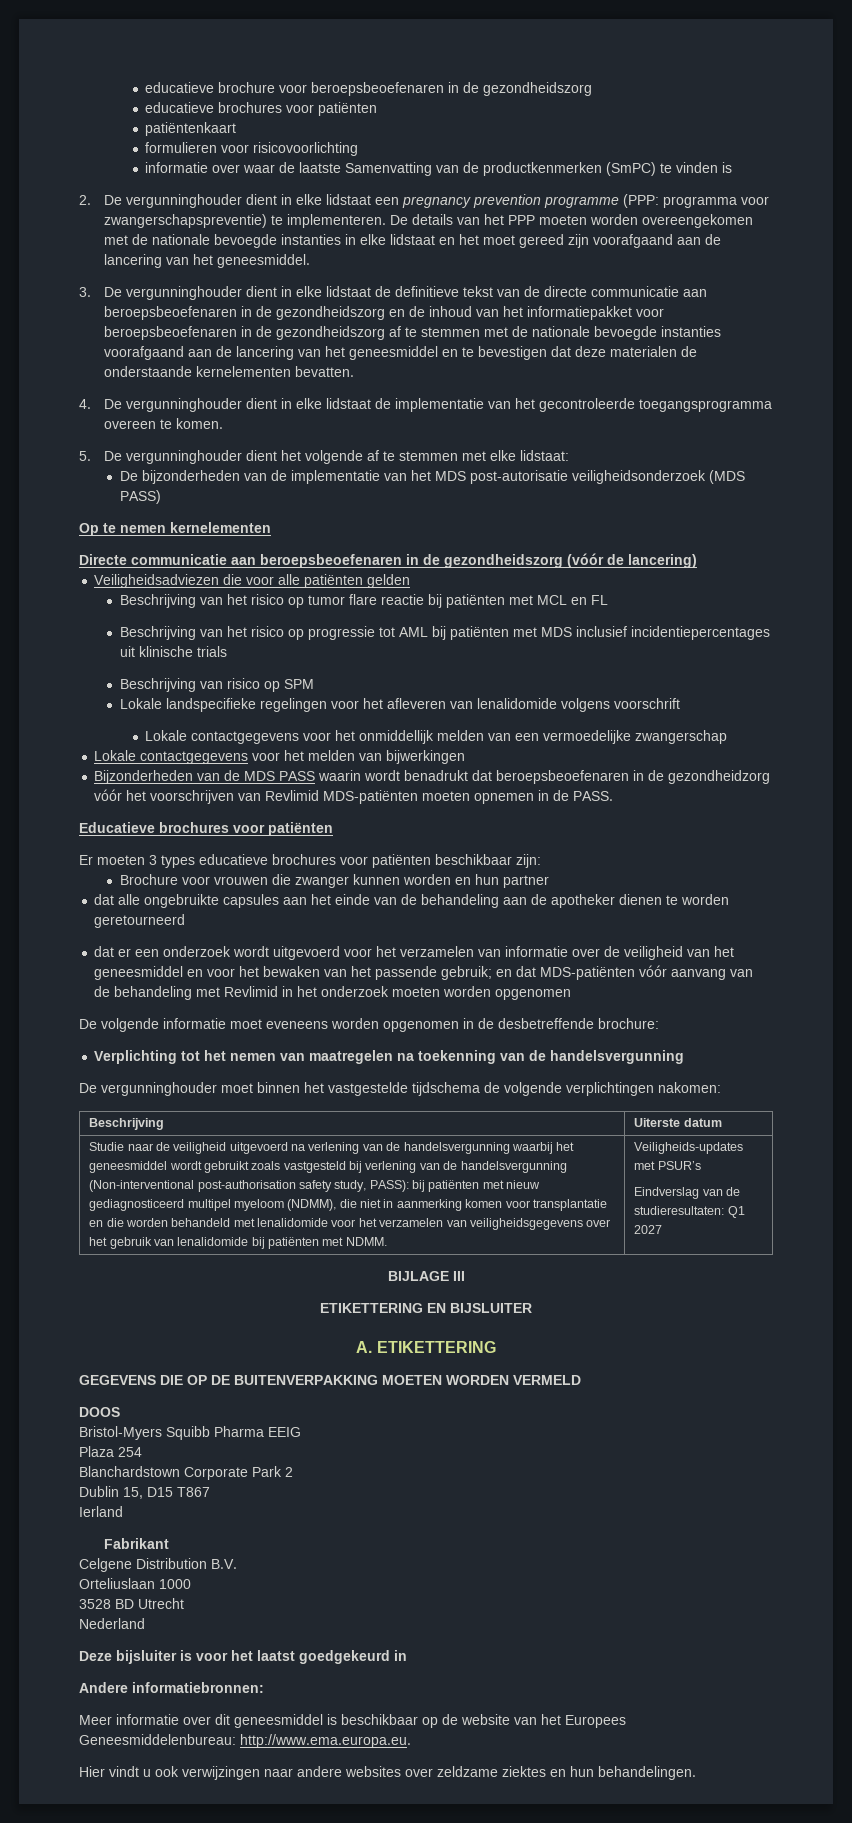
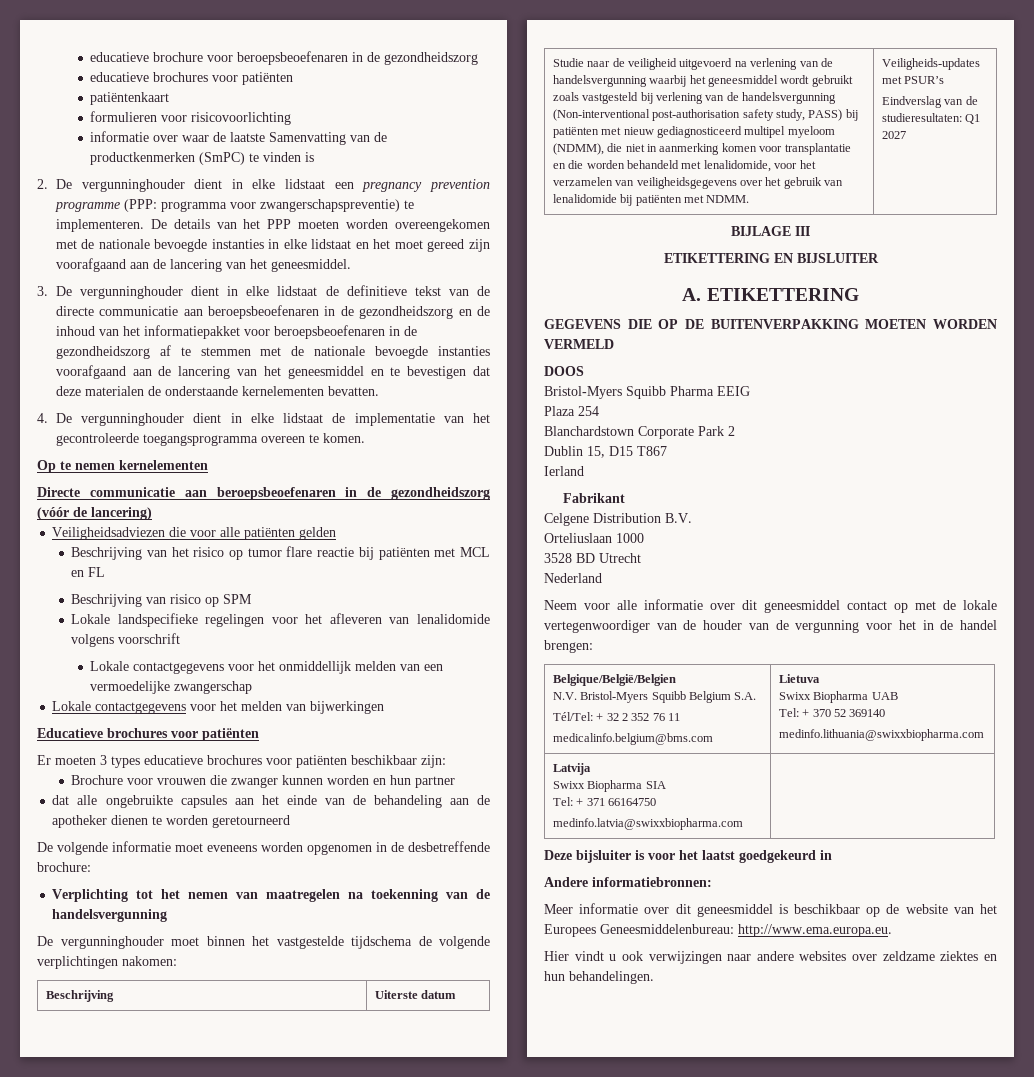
[79,450,570,464] [119,470,745,484] [119,490,161,504] // 5. De vergunninghouder dient het volgende af te stemmen met elke lidstaat: // De bijzonderheden van de implementatie van het MDS post-autorisatie veiligheidsonderzoek (MDS PASS) -> (365, 438) none
[119,626,770,640] [119,646,227,657] // Beschrijving van het risico op progressie tot AML bij patiënten met MDS inclusief incidentiepercentages uit klinische trials -> (106, 572) none
[94,770,771,784] [94,789,614,804] // Bijzonderheden van de MDS PASS waarin wordt benadrukt dat beroepsbeoefenaren in de gezondheidzorg vóór het voorschrijven van Revlimid MDS-patiënten moeten opnemen in de PASS. -> (385, 707) none
[94,946,735,960] [94,965,754,980] [94,986,572,1000] // dat er een onderzoek wordt uitgevoerd voor het verzamelen van informatie over de veiligheid van het geneesmiddel en voor het bewaken van het passende gebruik; en dat MDS-patiënten vóór aanvang van de behandeling met Revlimid in het onderzoek moeten worden opgenomen -> (291, 821) none
[369,1180,409,1192] PASS): -> [808,109,843,121] PASS)
[257,1218,329,1227] lenalidomide -> [703,160,771,172] lenalidomide,
(145, 1623) none -> [544,599,997,613] [544,620,997,633] [544,640,593,653] [552,674,676,686] [552,691,757,703] [552,712,681,721] [552,733,713,745] [778,674,820,683] [778,691,898,703] [778,708,886,717] [778,729,984,741] [552,763,591,775] [552,780,666,792] [552,797,657,806] [552,818,743,830] // Neem voor alle informatie over dit geneesmiddel contact op met de lokale vertegenwoordiger van de houder van de vergunning voor het in de handel brengen: // Belgique/België/Belgien // N.V. Bristol-Myers Squibb Belgium S.A. // Tél/Tel: + 32 2 352 76 11 // medicalinfo.belgium@bms.com | Lietuva // Swixx Biopharma UAB // Tel: + 370 52 369140 // medinfo.lithuania@swixxbiopharma.com // Latvija // Swixx Biopharma SIA // Tel: + 371 66164750 // medinfo.latvia@swixxbiopharma.com |

